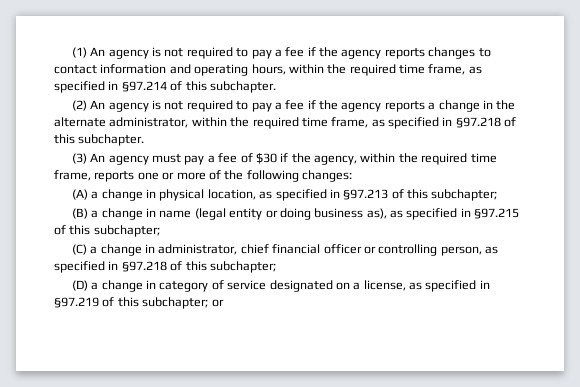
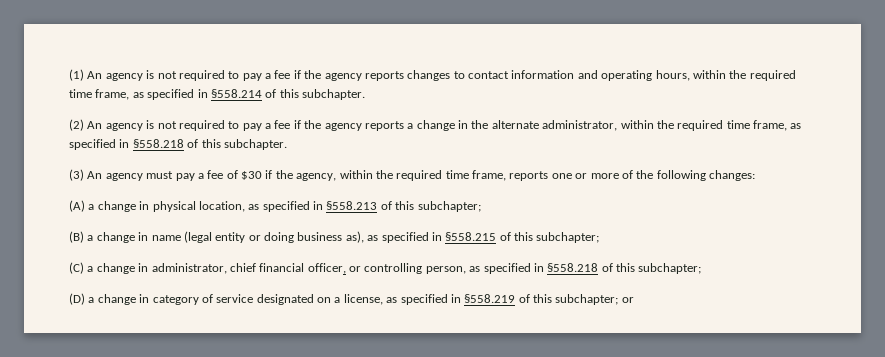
[121,81,167,92] §97.214 -> [210,89,262,98] §558.214
[455,117,501,128] §97.218 -> [132,139,184,148] §558.218
[343,189,389,200] §97.213 -> [326,201,378,210] §558.213
[474,208,520,219] §97.215 -> [445,232,497,241] §558.215
[323,244,362,254] officer -> [307,263,346,274] officer,
[121,261,167,272] §97.218 -> [547,263,599,272] §558.218
[54,297,99,308] §97.219 -> [464,294,516,303] §558.219

